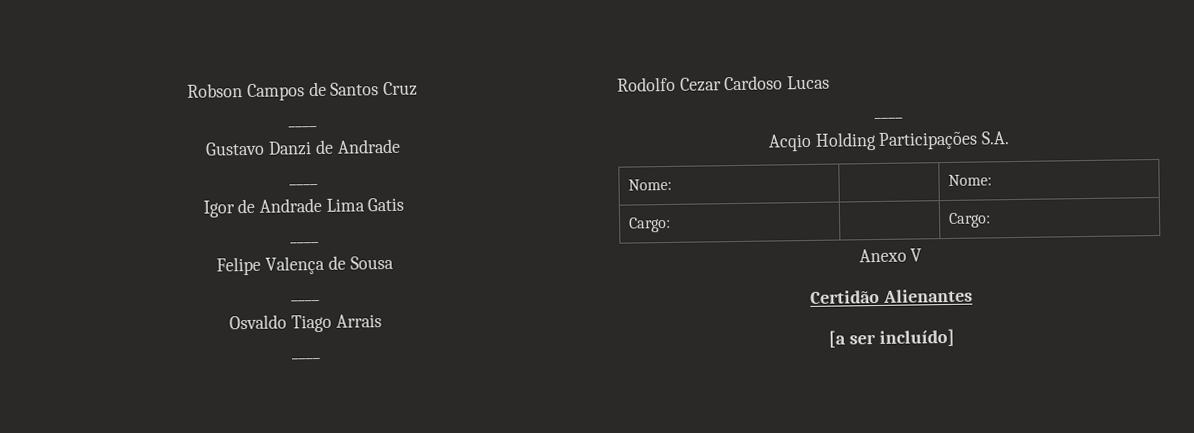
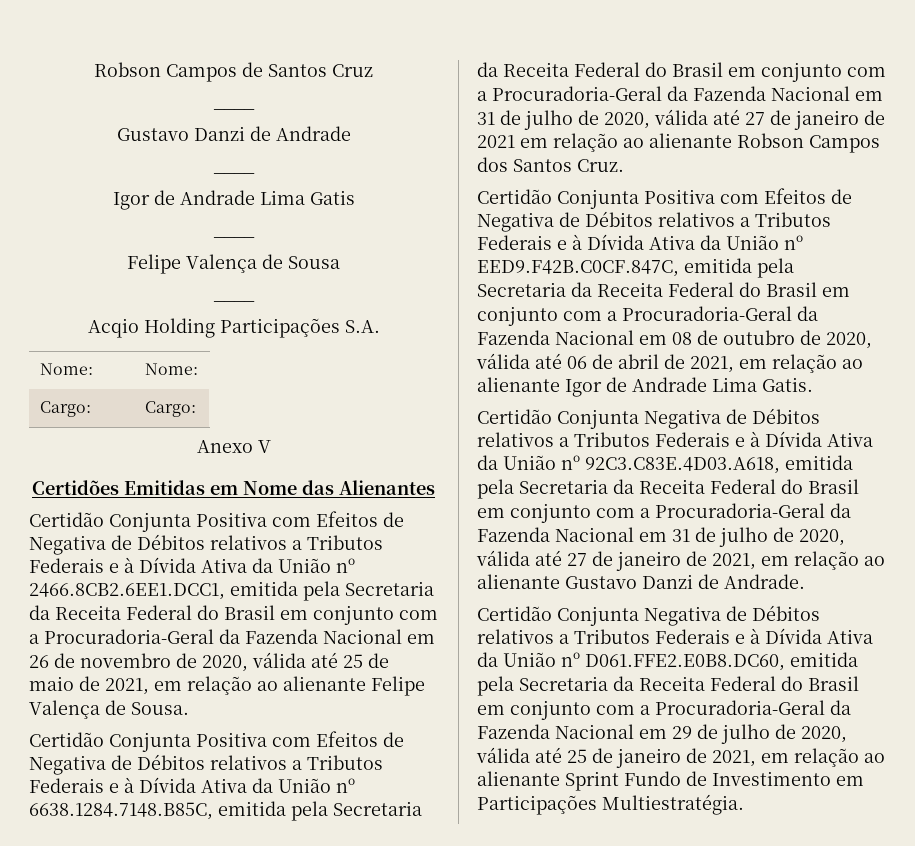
[229,314,382,333] [291,356,321,360] [617,75,831,92] [874,116,903,120] // Osvaldo Tiago Arrais // ____ // Rodolfo Cezar Cardoso Lucas // ____ -> (255, 301) none
[810,288,973,304] [828,328,955,348] Certidão Alienantes // [a ser incluído] -> [32,480,435,495] [29,511,404,532] [29,534,383,555] [29,557,355,573] [29,581,434,601] [29,605,438,625] [29,629,435,644] [29,652,389,672] [29,676,425,696] [29,700,189,719] [29,731,404,752] [29,754,383,775] [29,777,355,793] [29,801,422,821] [477,62,886,82] [477,86,883,101] [477,109,885,130] [477,133,880,153] [477,157,624,172] [477,188,852,209] [477,211,831,232] [477,234,803,250] [477,258,794,278] [477,282,850,297] [477,306,818,326] [477,330,872,349] [476,353,863,373] [477,377,813,397] [477,408,820,429] [477,431,873,447] [477,455,853,474] [477,479,859,499] [477,503,851,523] [477,527,845,547] [476,550,885,571] [477,574,805,589] [477,605,820,626] [477,628,873,644] [477,652,858,671] [477,676,859,696] [477,700,851,720] [477,724,847,744] [476,747,885,768] [477,771,864,791] [477,794,744,815] Certidões Emitidas em Nome das Alienantes // Certidão Conjunta Positiva com Efeitos de Negativa de Débitos relativos a Tributos Federais e à Dívida Ativa da União nº 2466.8CB2.6EE1.DCC1, emitida pela Secretaria da Receita Federal do Brasil em conjunto com a Procuradoria-Geral da Fazenda Nacional em 26 de novembro de 2020, válida até 25 de maio de 2021, em relação ao alienante Felipe Valença de Sousa. // Certidão Conjunta Positiva com Efeitos de Negativa de Débitos relativos a Tributos Federais e à Dívida Ativa da União nº 6638.1284.7148.B85C, emitida pela Secretaria da Receita Federal do Brasil em conjunto com a Procuradoria-Geral da Fazenda Nacional em 31 de julho de 2020, válida até 27 de janeiro de 2021 em relação ao alienante Robson Campos dos Santos Cruz. // Certidão Conjunta Positiva com Efeitos de Negativa de Débitos relativos a Tributos Federais e à Dívida Ativa da União nº EED9.F42B.C0CF.847C, emitida pela Secretaria da Receita Federal do Brasil em conjunto com a Procuradoria-Geral da Fazenda Nacional em 08 de outubro de 2020, válida até 06 de abril de 2021, em relação ao alienante Igor de Andrade Lima Gatis. // Certidão Conjunta Negativa de Débitos relativos a Tributos Federais e à Dívida Ativa da União nº 92C3.C83E.4D03.A618, emitida pela Secretaria da Receita Federal do Brasil em conjunto com a Procuradoria-Geral da Fazenda Nacional em 31 de julho de 2020, válida até 27 de janeiro de 2021, em relação ao alienante Gustavo Danzi de Andrade. // Certidão Conjunta Negativa de Débitos relativos a Tributos Federais e à Dívida Ativa da União nº D061.FFE2.E0B8.DC60, emitida pela Secretaria da Receita Federal do Brasil em conjunto com a Procuradoria-Geral da Fazenda Nacional em 29 de julho de 2020, válida até 25 de janeiro de 2021, em relação ao alienante Sprint Fundo de Investimento em Participações Multiestratégia.

